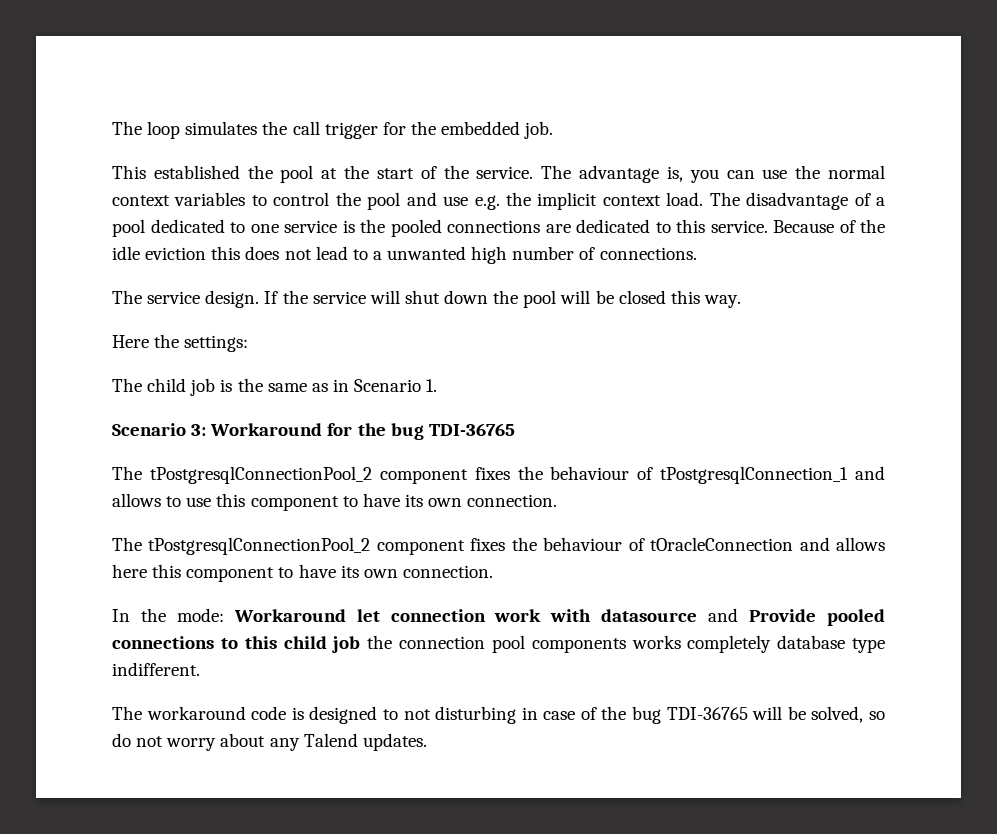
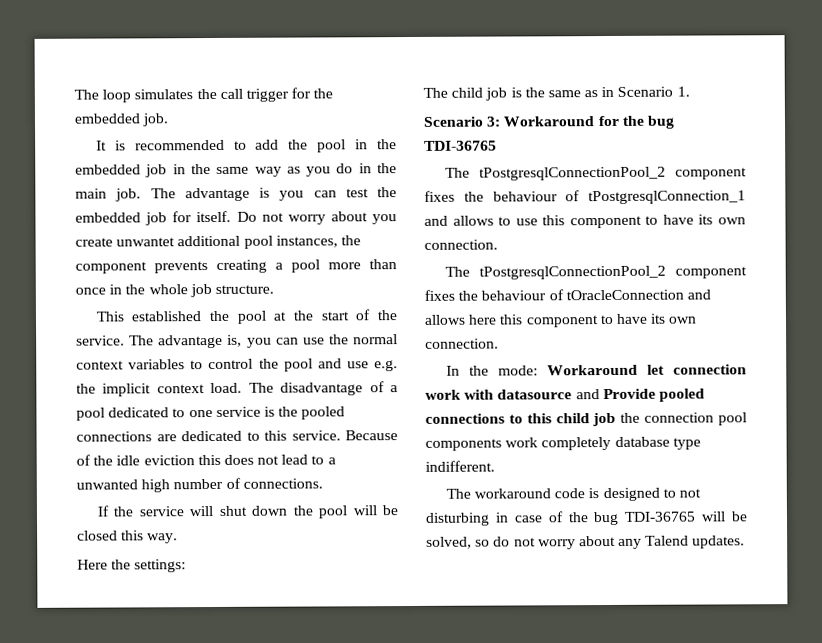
(554, 130) none -> [95,139,397,153] [75,163,398,178] [75,187,397,202] [75,210,397,226] [75,235,361,249] [75,259,397,274] [75,284,274,298] // It is recommended to add the pool in the embedded job in the same way as you do in the main job. The advantage is you can test the embedded job for itself. Do not worry about you create unwantet additional pool instances, the component prevents creating a pool more than once in the whole job structure.
[112,290,260,308] The service design. -> (323, 483) none
[631,635,681,649] works -> [505,437,539,448] work

